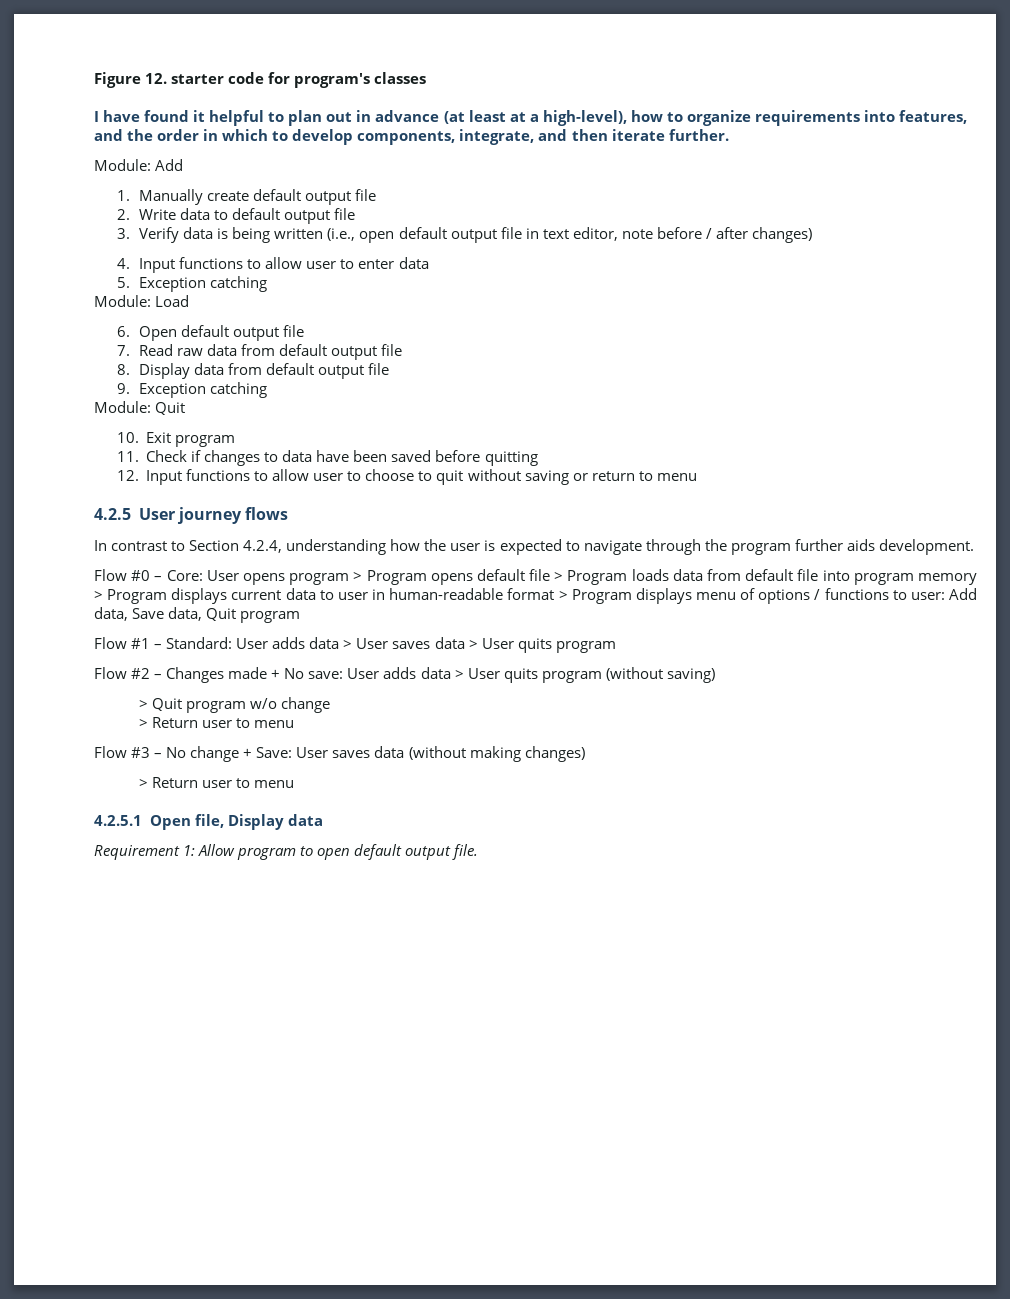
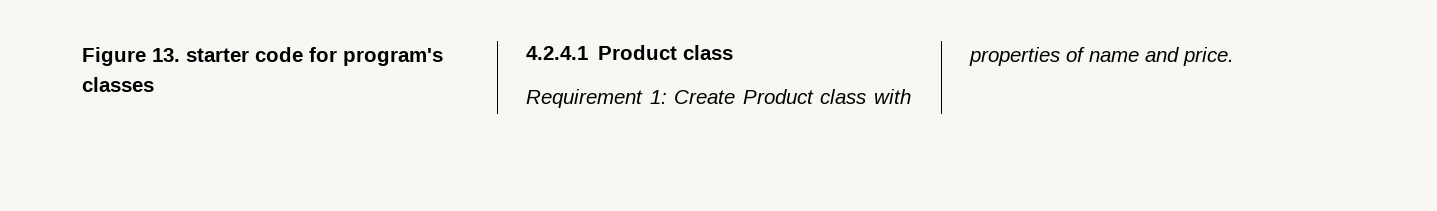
[145,73,168,84] 12. -> [152,48,180,62] 13.
[94,110,967,126] [94,129,729,145] [94,159,184,171] [116,189,377,205] [116,208,356,224] [116,227,813,243] [116,257,429,273] [116,276,268,292] [94,295,190,307] [116,325,305,341] [116,344,403,360] [116,363,390,379] [116,382,268,398] [94,401,186,415] [116,432,236,447] [116,450,538,466] [116,469,697,485] [94,507,289,524] [94,539,974,555] [94,569,977,585] [94,588,977,604] [94,607,301,623] [94,637,616,653] [94,667,715,683] [139,697,331,713] [139,717,295,728] [94,746,585,762] [139,777,295,788] [94,814,323,830] [94,844,479,860] I have found it helpful to plan out in advance (at least at a high-level), how to organize requirements into features, and the order in which to develop components, integrate, and then iterate further. // Module: Add // 1. Manually create default output file // 2. Write data to default output file // 3. Verify data is being written (i.e., open default output file in text editor, note before / after changes) // 4. Input functions to allow user to enter data // 5. Exception catching // Module: Load // 6. Open default output file // 7. Read raw data from default output file // 8. Display data from default output file // 9. Exception catching // Module: Quit // 10. Exit program // 11. Check if changes to data have been saved before quitting // 12. Input functions to allow user to choose to quit without saving or return to menu // 4.2.5 User journey flows // In contrast to Section 4.2.4, understanding how the user is expected to navigate through the program further aids development. // Flow #0 – Core: User opens program > Program opens default file > Program loads data from default file into program memory > Program displays current data to user in human-readable format > Program displays menu of options / functions to user: Add data, Save data, Quit program // Flow #1 – Standard: User adds data > User saves data > User quits program // Flow #2 – Changes made + No save: User adds data > User quits program (without saving) // > Quit program w/o change // > Return user to menu // Flow #3 – No change + Save: User saves data (without making changes) // > Return user to menu // 4.2.5.1 Open file, Display data // Requirement 1: Allow program to open default output file. -> [526,45,734,60] [526,89,911,108] [969,47,1234,66] 4.2.4.1 Product class // Requirement 1: Create Product class with properties of name and price.

